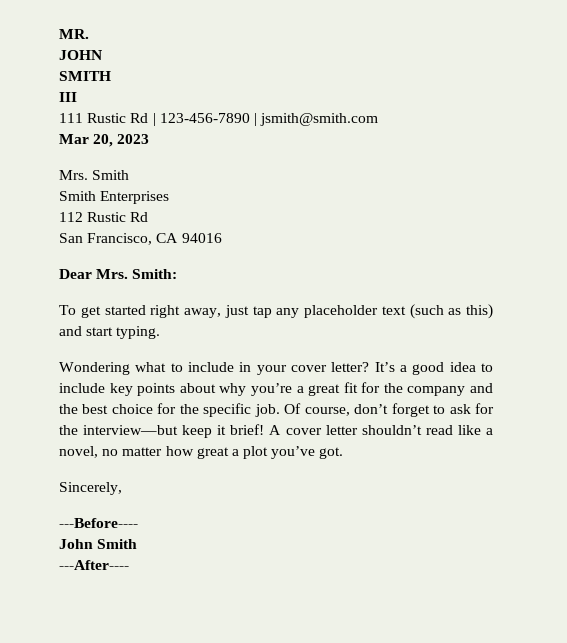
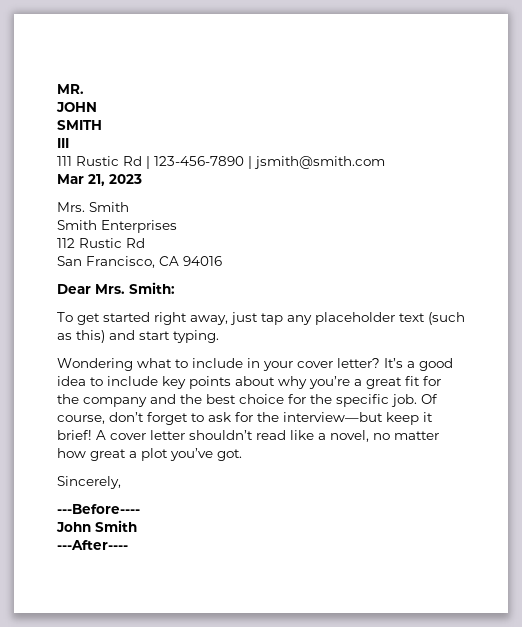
[93,134,114,147] 20, -> [88,174,105,186] 21,

